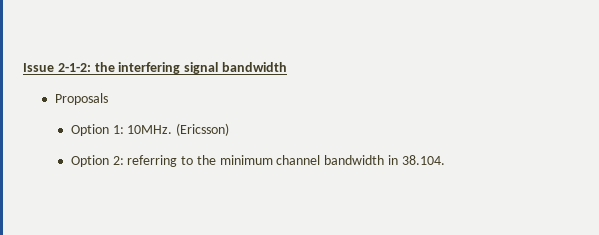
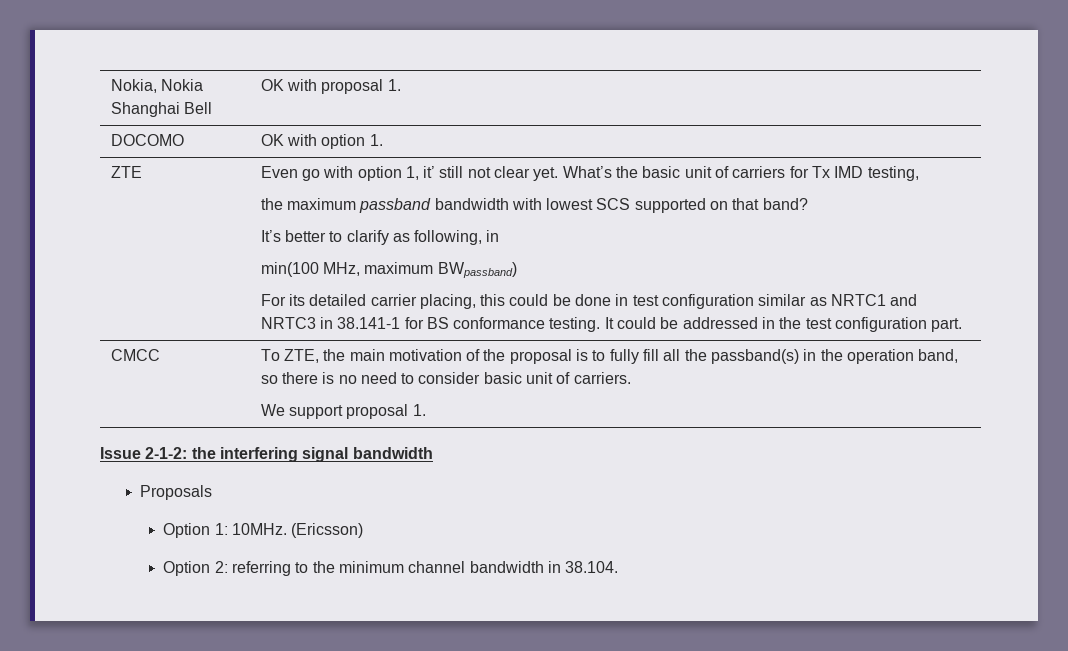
(23, 67) none -> [110,79,203,93] [110,102,212,117] [260,79,401,94] [110,134,184,146] [260,134,383,149] [110,166,142,178] [260,166,919,181] [260,198,808,213] [260,230,500,245] [260,262,517,278] [260,294,918,309] [260,317,963,332] [110,349,160,361] [260,349,959,364] [260,372,631,384] [260,404,426,419] Nokia, Nokia Shanghai Bell | OK with proposal 1. // DOCOMO | OK with option 1. // ZTE | Even go with option 1, it’ still not clear yet. What’s the basic unit of carriers for Tx IMD testing, // the maximum passband bandwidth with lowest SCS supported on that band? // It’s better to clarify as following, in // min(100 MHz, maximum BWpassband) // For its detailed carrier placing, this could be done in test configuration similar as NRTC1 and NRTC3 in 38.141-1 for BS conformance testing. It could be addressed in the test configuration part. // CMCC | To ZTE, the main motivation of the proposal is to fully fill all the passband(s) in the operation band, so there is no need to consider basic unit of carriers. // We support proposal 1. //

